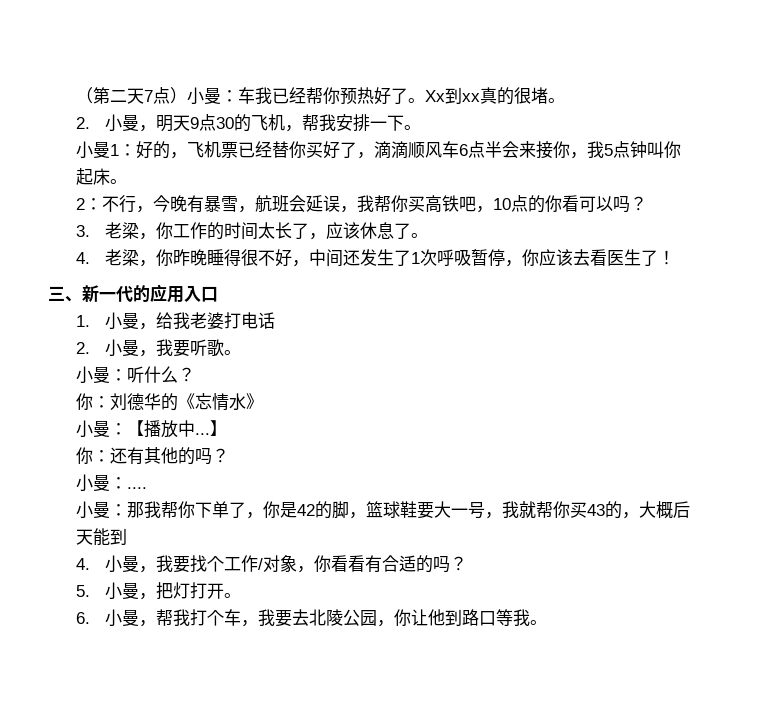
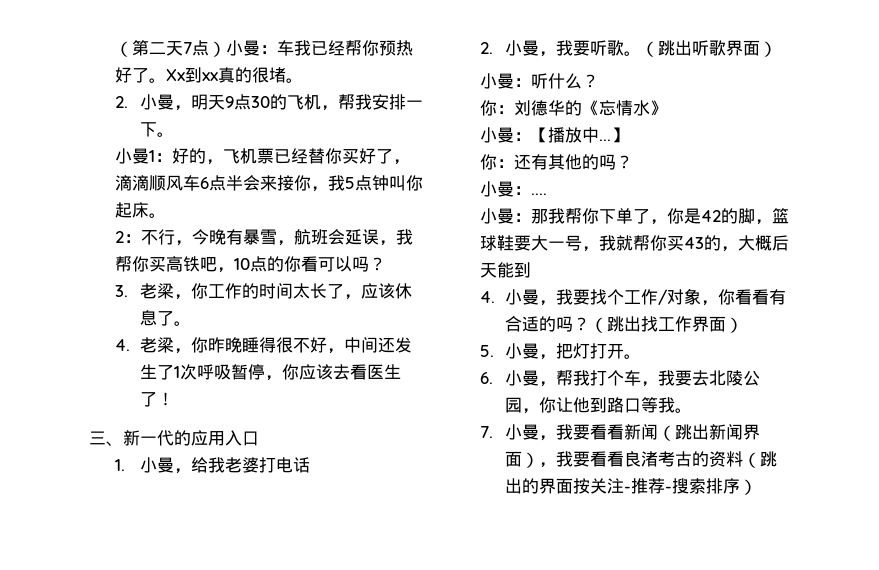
(241, 352) none -> [641,40,778,57] （跳出听歌界面）
(467, 563) none -> [590,316,744,333] （跳出找工作界面）
(547, 622) none -> [479,424,761,441] [505,451,778,468] [505,478,758,495] // 7.小曼，我要看看新闻（跳出新闻界面），我要看看良渚考古的资料（跳出的界面按关注-推荐-搜索排序）

